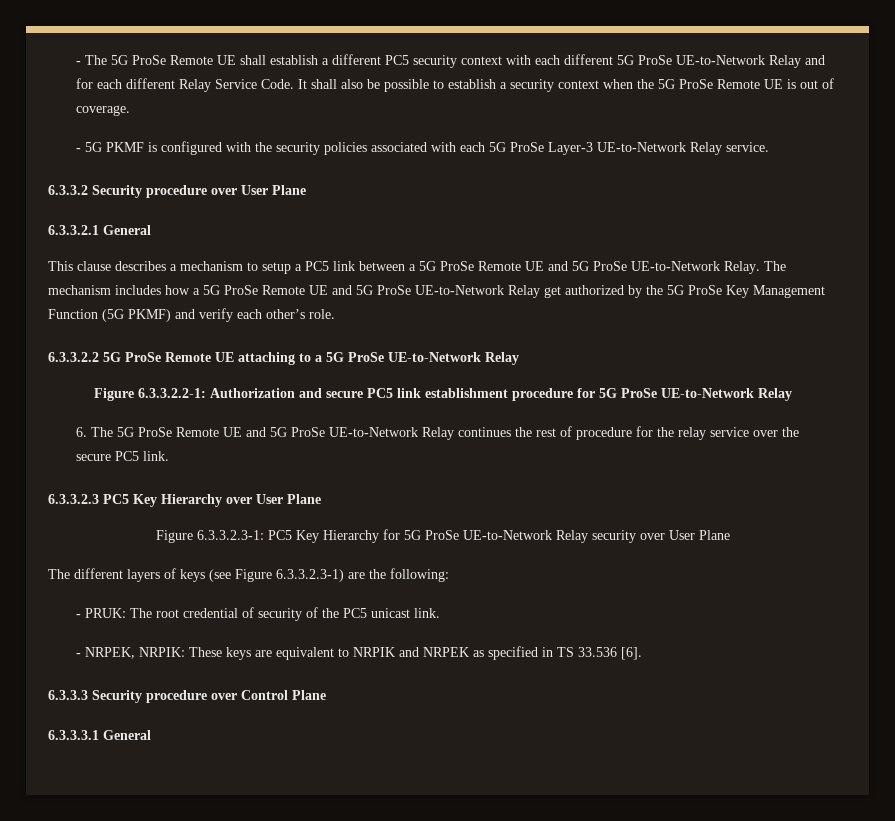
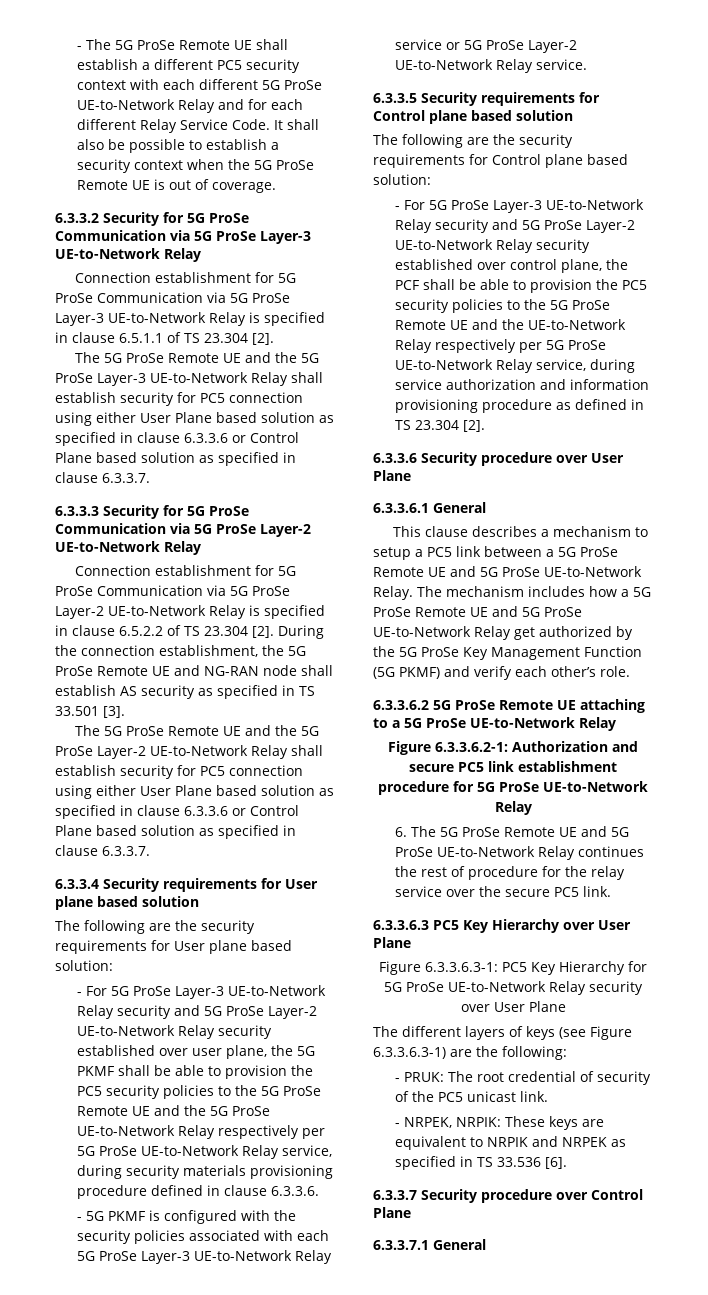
(130, 110) none -> [55,212,249,226] [55,230,311,244] [55,248,201,262] [75,272,297,283] [55,292,290,303] [55,312,325,326] [55,332,274,345] [75,352,320,363] [55,372,323,386] [55,392,303,406] [55,412,334,426] [55,432,299,446] [55,452,296,466] [55,472,150,483] [55,505,249,519] [55,523,311,537] [55,541,201,555] [75,565,297,576] [55,585,290,596] [55,605,325,619] [55,625,324,639] [55,645,306,657] [55,665,333,676] [55,685,315,699] [55,706,125,718] [75,725,320,736] [55,745,323,759] [55,765,303,779] [55,785,334,799] [55,805,299,819] [55,825,296,839] [55,845,150,856] [55,878,318,892] [55,896,199,910] [55,920,255,934] [55,940,292,954] [55,960,113,971] [77,985,327,999] [77,1005,318,1019] [77,1025,273,1039] [77,1045,316,1059] [77,1065,314,1079] [77,1085,322,1099] [77,1105,271,1116] [77,1125,326,1139] [77,1145,333,1159] [77,1165,334,1179] [77,1185,320,1199] // 6.3.3.2 Security for 5G ProSe Communication via 5G ProSe Layer-3 UE-to-Network Relay // Connection establishment for 5G ProSe Communication via 5G ProSe Layer-3 UE-to-Network Relay is specified in clause 6.5.1.1 of TS 23.304 [2]. // The 5G ProSe Remote UE and the 5G ProSe Layer-3 UE-to-Network Relay shall establish security for PC5 connection using either User Plane based solution as specified in clause 6.3.3.6 or Control Plane based solution as specified in clause 6.3.3.7. // 6.3.3.3 Security for 5G ProSe Communication via 5G ProSe Layer-2 UE-to-Network Relay // Connection establishment for 5G ProSe Communication via 5G ProSe Layer-2 UE-to-Network Relay is specified in clause 6.5.2.2 of TS 23.304 [2]. During the connection establishment, the 5G ProSe Remote UE and NG-RAN node shall establish AS security as specified in TS 33.501 [3]. // The 5G ProSe Remote UE and the 5G ProSe Layer-2 UE-to-Network Relay shall establish security for PC5 connection using either User Plane based solution as specified in clause 6.3.3.6 or Control Plane based solution as specified in clause 6.3.3.7. // 6.3.3.4 Security requirements for User plane based solution // The following are the security requirements for User plane based solution: // - For 5G ProSe Layer-3 UE-to-Network Relay security and 5G ProSe Layer-2 UE-to-Network Relay security established over user plane, the 5G PKMF shall be able to provision the PC5 security policies to the 5G ProSe Remote UE and the 5G ProSe UE-to-Network Relay respectively per 5G ProSe UE-to-Network Relay service, during security materials provisioning procedure defined in clause 6.3.3.6.
[725,142,769,152] [48,185,88,195] service. // 6.3.3.2 -> [395,39,578,53] [395,59,588,73] [373,92,600,106] [373,110,573,124] [373,134,573,148] [373,154,628,168] [373,174,431,185] [395,199,645,213] [395,219,636,233] [395,239,591,253] [395,259,629,273] [395,279,648,293] [395,299,611,313] [395,319,627,330] [395,339,607,353] [395,359,636,373] [395,379,650,390] [395,399,645,413] [395,420,486,432] [373,453,417,463] service or 5G ProSe Layer-2 UE-to-Network Relay service. // 6.3.3.5 Security requirements for Control plane based solution // The following are the security requirements for Control plane based solution: // - For 5G ProSe Layer-3 UE-to-Network Relay security and 5G ProSe Layer-2 UE-to-Network Relay security established over control plane, the PCF shall be able to provision the PC5 security policies to the 5G ProSe Remote UE and the UE-to-Network Relay respectively per 5G ProSe UE-to-Network Relay service, during service authorization and information provisioning procedure as defined in TS 23.304 [2]. // 6.3.3.6
[48,225,99,235] 6.3.3.2.1 -> [373,503,429,513] 6.3.3.6.1
[48,352,99,362] 6.3.3.2.2 -> [373,700,429,710] 6.3.3.6.2
[137,388,206,398] 6.3.3.2.2-1: -> [435,742,508,752] 6.3.3.6.2-1:
[48,494,99,504] 6.3.3.2.3 -> [373,920,429,930] 6.3.3.6.3
[196,530,264,540] 6.3.3.2.3-1: -> [425,962,498,972] 6.3.3.6.3-1:
[276,569,344,582] 6.3.3.2.3-1) -> [373,1047,446,1059] 6.3.3.6.3-1)
[48,690,88,700] 6.3.3.3 -> [373,1190,417,1200] 6.3.3.7
[48,730,99,740] 6.3.3.3.1 -> [373,1240,429,1250] 6.3.3.7.1

